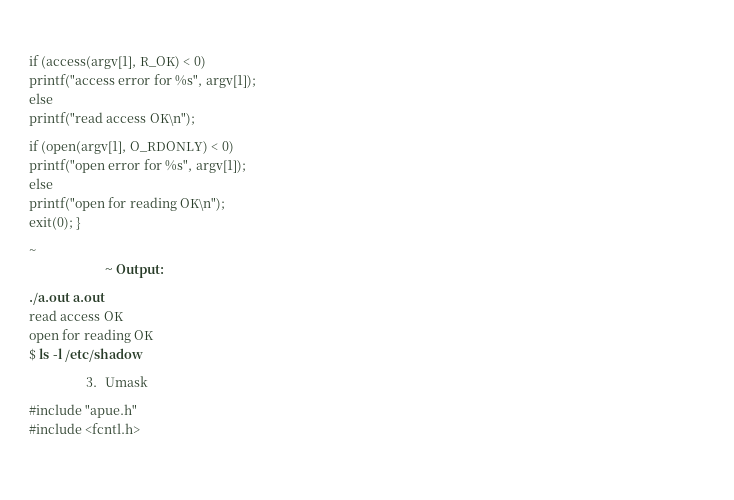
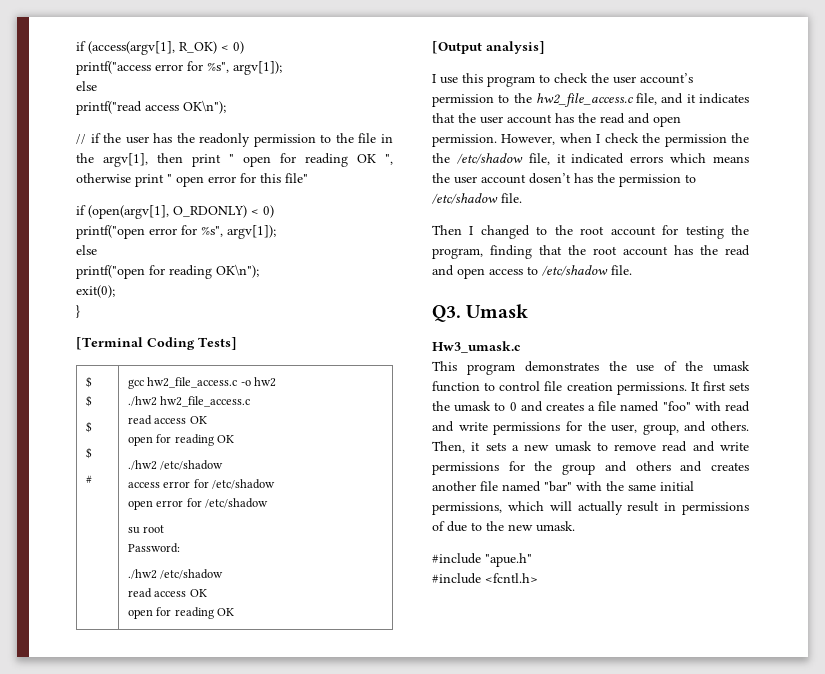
(195, 119) none -> [76,133,393,147] [76,153,393,167] [76,173,308,187] // // if the user has the readonly permission to the file in the argv[1], then print " open for reading OK ", otherwise print " open error for this file"
(73, 223) none -> (115, 291) //
[29,249,36,255] [104,264,164,278] [29,292,106,305] [29,310,124,321] [29,329,155,343] [29,348,144,362] [85,376,148,387] ~ // ~ Output: // ./a.out a.out // read access OK // open for reading OK // $ ls -l /etc/shadow // 3. Umask -> [76,337,237,350] [85,376,92,388] [85,395,92,407] [85,421,92,433] [85,447,92,459] [85,475,92,483] [127,377,276,389] [127,396,251,407] [127,415,207,425] [127,434,234,446] [127,460,224,470] [127,479,275,489] [127,498,268,510] [127,525,165,534] [127,543,180,553] [127,569,224,579] [127,588,207,598] [127,607,234,619] [432,41,545,54] [432,73,693,87] [432,93,749,107] [432,113,681,127] [432,133,749,147] [432,153,749,165] [432,173,696,187] [432,193,522,204] [432,225,749,239] [432,245,750,259] [432,265,632,279] [432,304,529,322] [432,341,520,353] [432,361,750,375] [432,381,749,395] [432,401,750,412] [432,421,749,435] [432,441,749,453] [432,461,749,475] [432,481,694,492] [432,501,749,515] [432,521,575,532] [Terminal Coding Tests] // $ // $ // $ // $ // # | gcc hw2_file_access.c -o hw2 // ./hw2 hw2_file_access.c // read access OK // open for reading OK // ./hw2 /etc/shadow // access error for /etc/shadow // open error for /etc/shadow // su root // Password: // ./hw2 /etc/shadow // read access OK // open for reading OK // [Output analysis] // I use this program to check the user account’s permission to the hw2_file_access.c file, and it indicates that the user account has the read and open permission. However, when I check the permission the the /etc/shadow file, it indicated errors which means the user account dosen’t has the permission to /etc/shadow file. // Then I changed to the root account for testing the program, finding that the root account has the read and open access to /etc/shadow file. // Q3. Umask // Hw3_umask.c // This program demonstrates the use of the umask function to control file creation permissions. It first sets the umask to 0 and creates a file named "foo" with read and write permissions for the user, group, and others. Then, it sets a new umask to remove read and write permissions for the group and others and creates another file named "bar" with the same initial permissions, which will actually result in permissions of due to the new umask.

